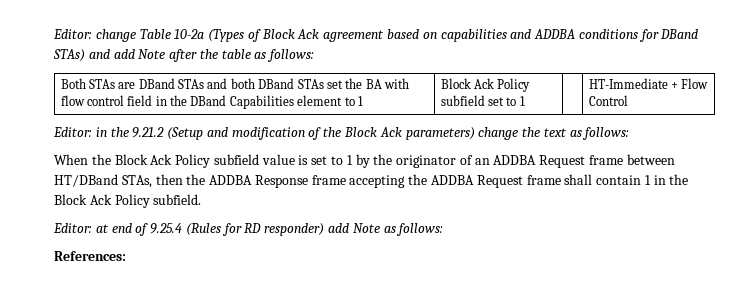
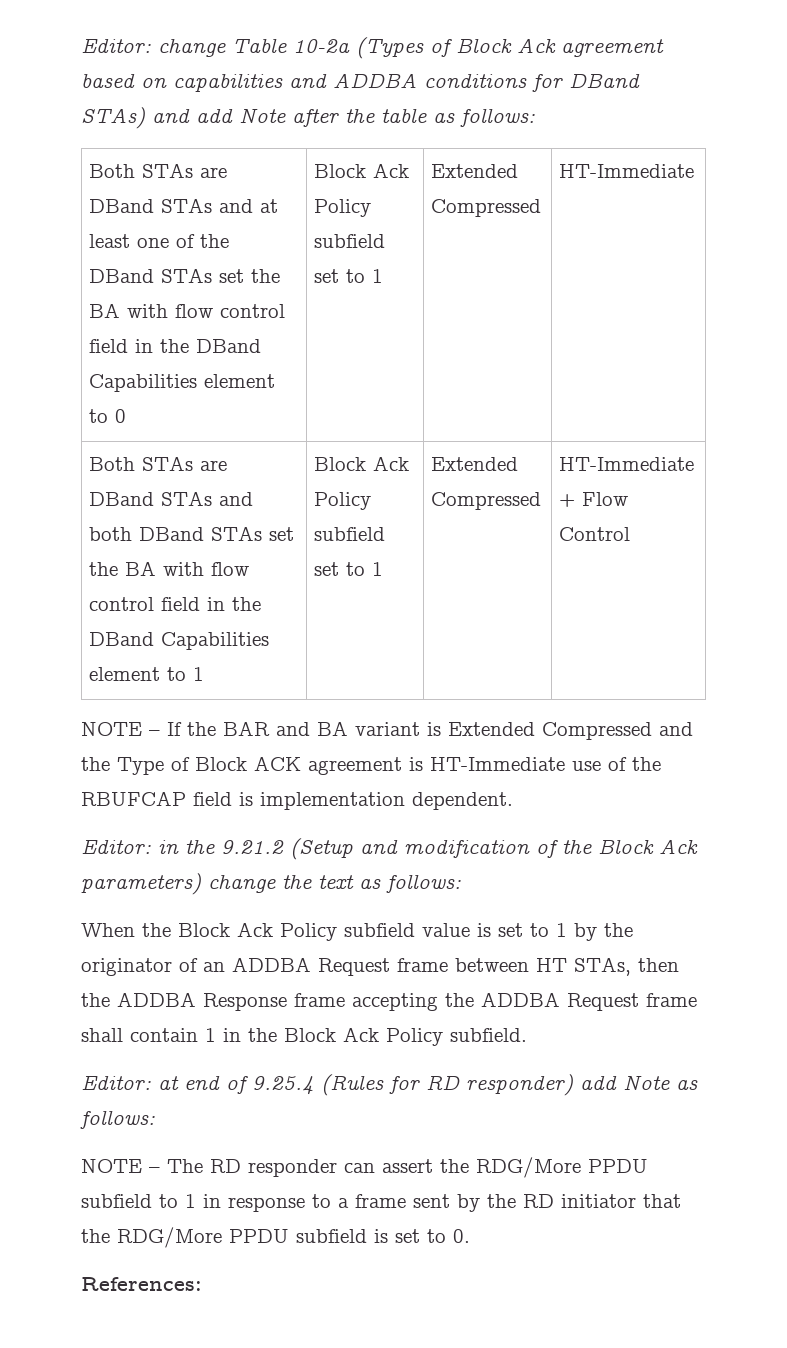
(315, 55) none -> [89,163,228,178] [89,198,279,213] [89,234,230,248] [89,268,281,283] [89,303,286,318] [89,339,262,353] [89,374,276,392] [89,409,127,423] [314,163,410,178] [314,199,372,217] [314,234,386,248] [314,269,384,283] [431,164,519,178] [431,199,542,217] [559,164,695,178] // Both STAs are DBand STAs and at least one of the DBand STAs set the BA with flow control field in the DBand Capabilities element to 0 | Block Ack Policy subfield set to 1 | Extended Compressed | HT-Immediate
(525, 101) none -> [431,457,519,471] [431,492,542,510] Extended Compressed
(628, 100) none -> [81,721,693,740] [81,756,661,775] [81,791,513,810] // NOTE – If the BAR and BA variant is Extended Compressed and the Type of Block ACK agreement is HT-Immediate use of the RBUFCAP field is implementation dependent.
[54,174,118,187] HT/DBand -> [536,958,567,972] HT
(444, 229) none -> [81,1157,648,1178] [81,1194,681,1212] [81,1227,470,1248] // NOTE – The RD responder can assert the RDG/More PPDU subfield to 1 in response to a frame sent by the RD initiator that the RDG/More PPDU subfield is set to 0.

